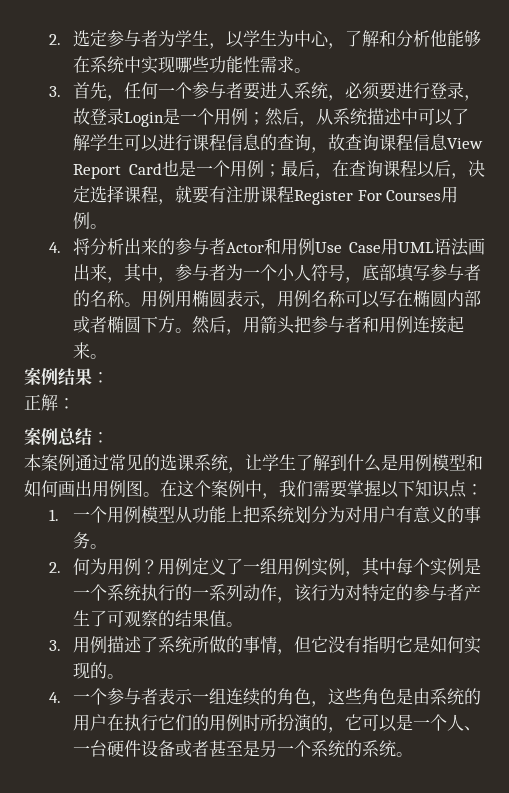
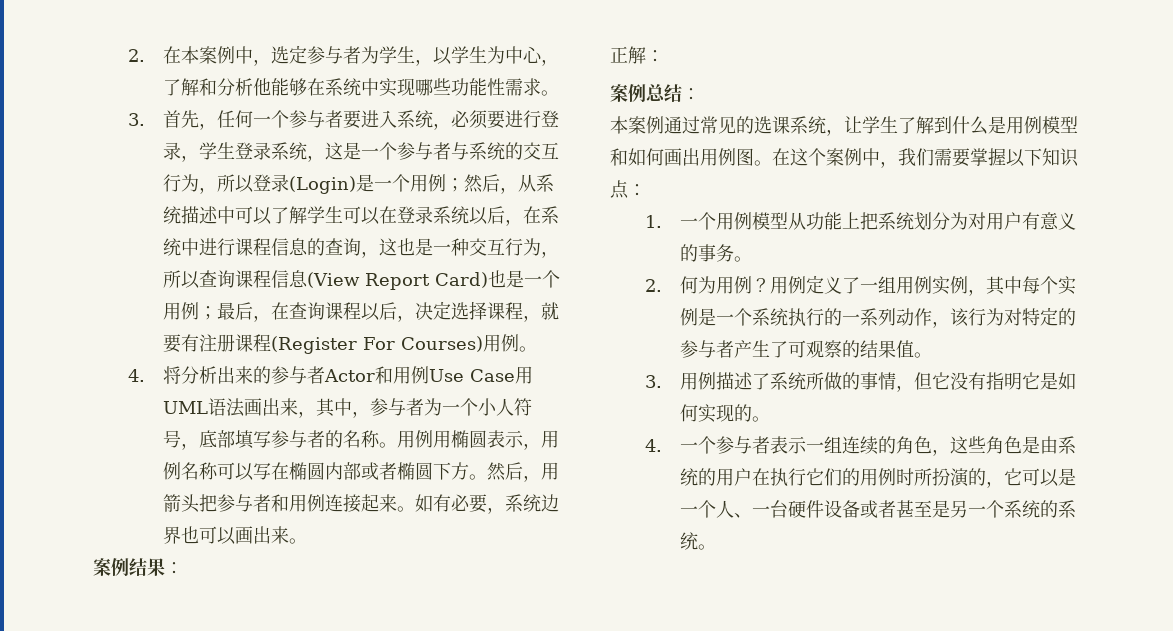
[48,34,61,45] 2. -> [128,46,272,66] 2.在本案例中，
[73,108,165,127] 故登录Login -> [199,142,560,162] [163,174,357,194] 学生登录系统，这是一个参与者与系统的交互行为，所以登录(Login)
(160, 143) none -> [379,206,560,226] [163,238,200,256] 在登录系统以后，在系统中
[328,134,484,151] [73,163,162,179] 故查询课程信息View Report Card -> [379,238,560,258] [163,270,489,290] 这也是一种交互行为，所以查询课程信息(View Report Card)
[294,190,442,205] Register For Courses -> [271,336,484,354] (Register For Courses)
(108, 356) none -> [415,494,560,514] [163,526,308,545] 如有必要，系统边界也可以画出来。

